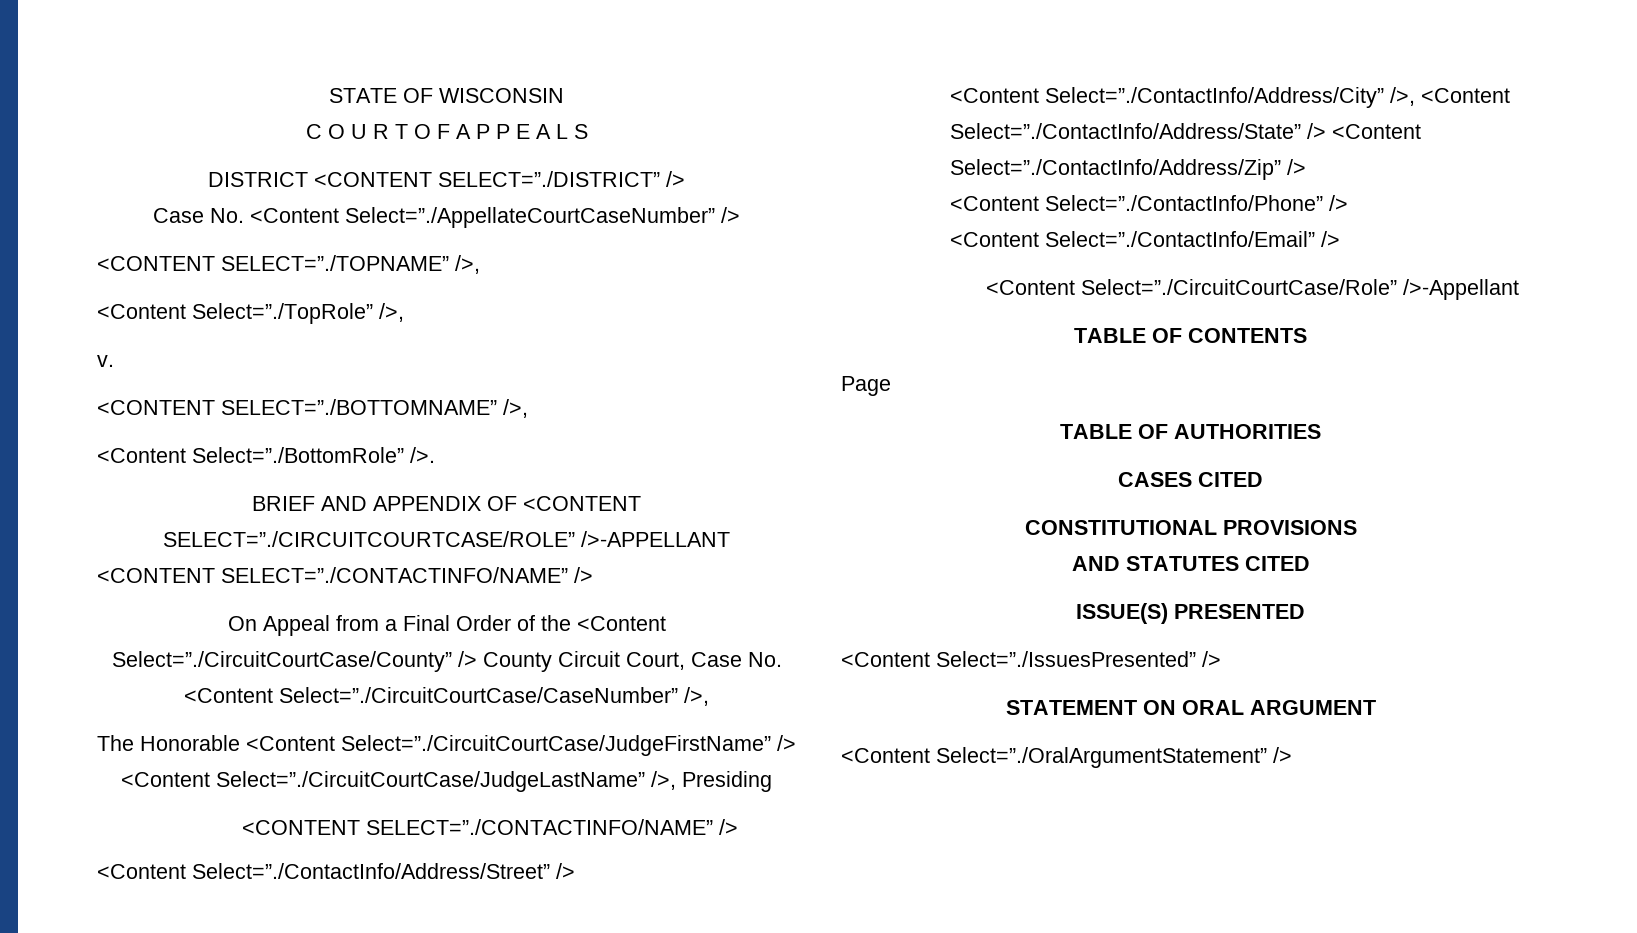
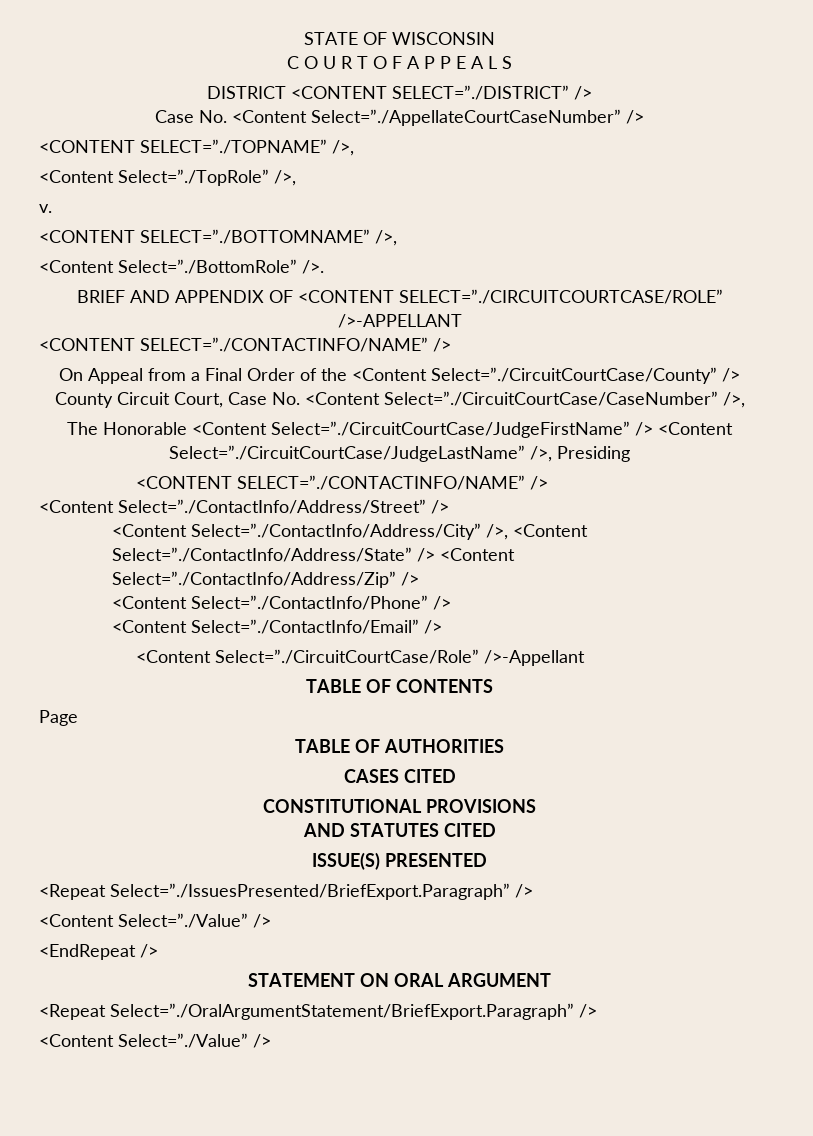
[841,651,1196,667] <Content Select=”./IssuesPresented” -> [39,883,533,900] [39,913,271,928] [39,944,136,960] <Repeat Select=”./IssuesPresented/BriefExport.Paragraph” /> // <Content Select=”./Value” /> // <EndRepeat
[841,747,1267,768] // <Content Select=”./OralArgumentStatement” -> [39,1003,597,1020] [39,1033,248,1048] // <Repeat Select=”./OralArgumentStatement/BriefExport.Paragraph” /> // <Content Select=”./Value”

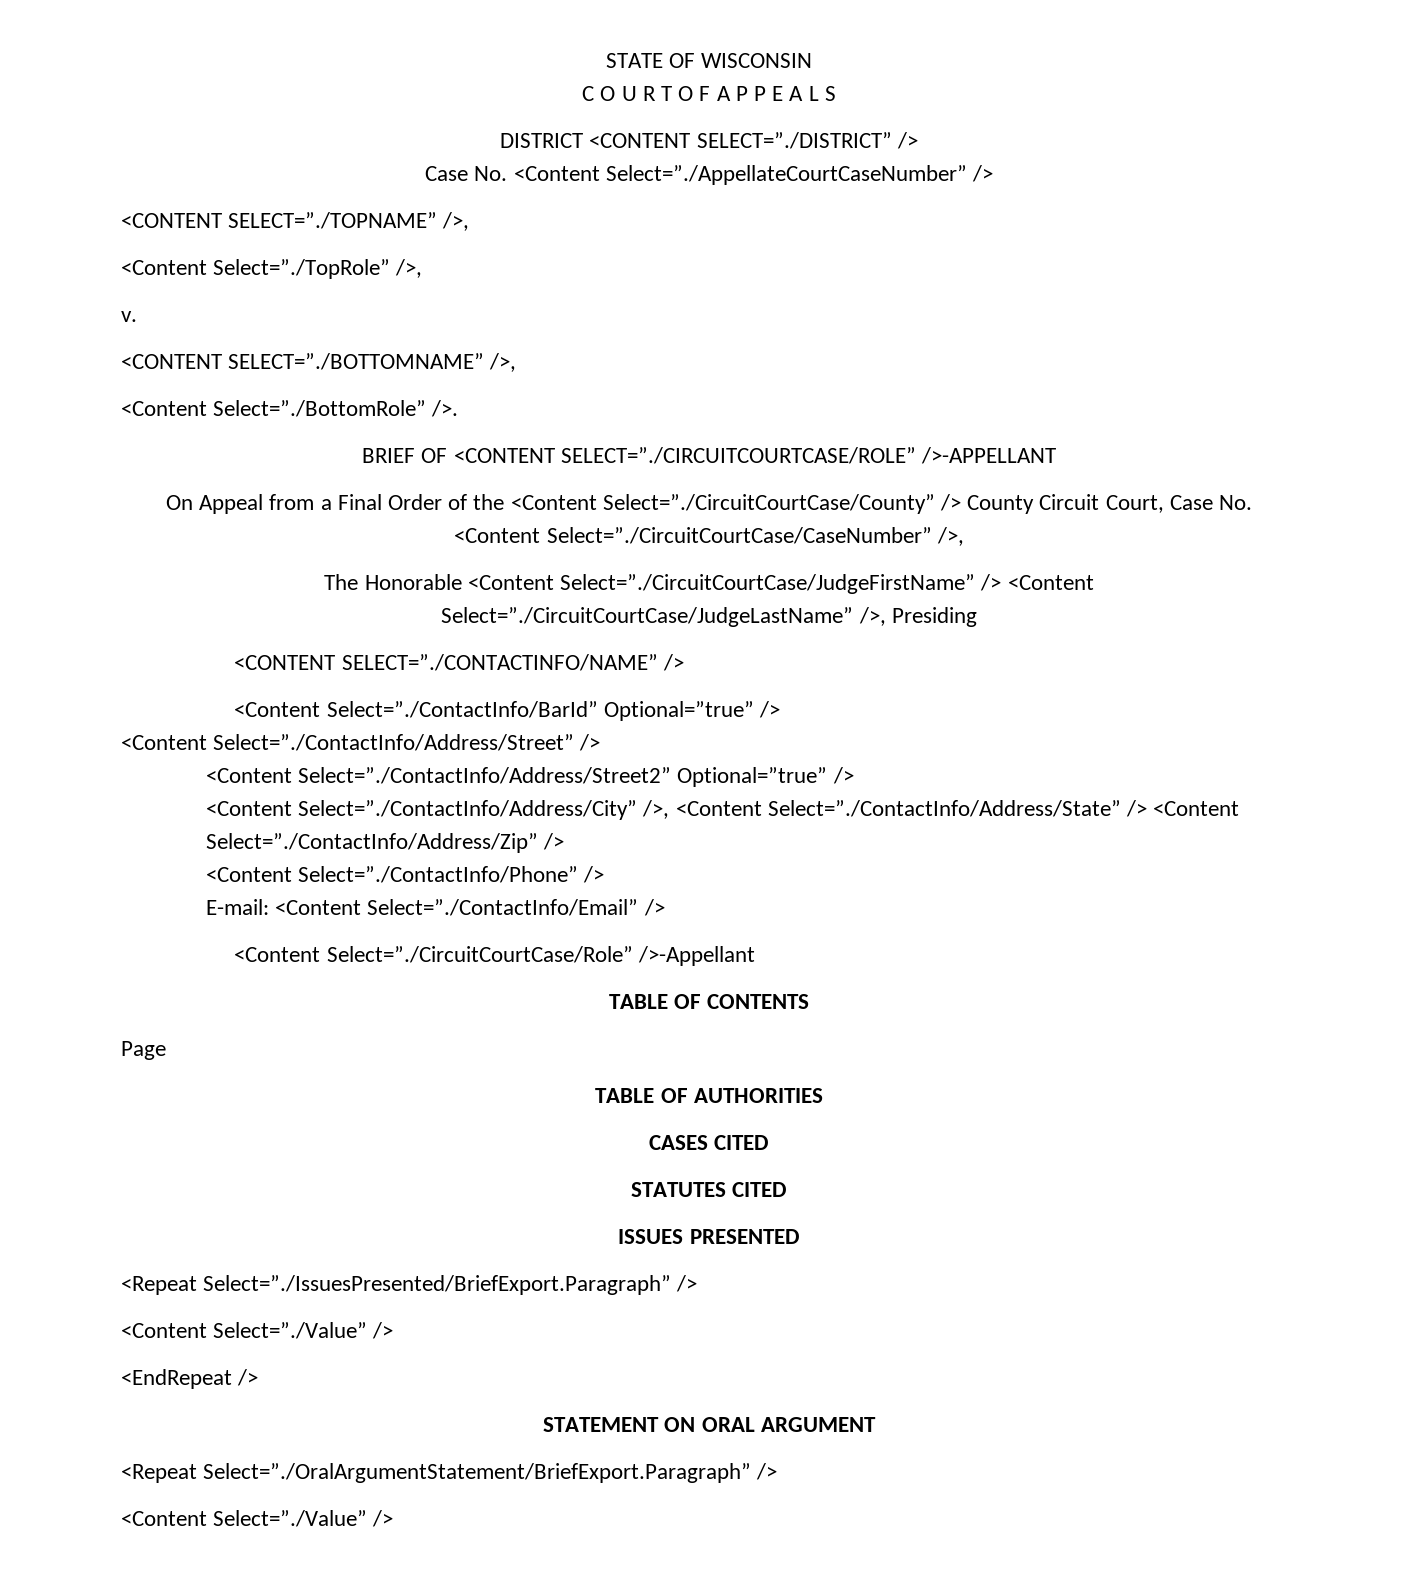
[129,290,264,303] AND APPENDIX -> (416, 455) none
[39,337,451,352] // <CONTENT SELECT=”./CONTACTINFO/NAME” /> -> (1056, 455) none
(549, 483) none -> [234,701,780,721] // <Content Select=”./ContactInfo/BarId” Optional=”true” />
(449, 507) none -> [206,767,854,787] // <Content Select=”./ContactInfo/Address/Street2” Optional=”true” />
(452, 603) none -> [206,899,270,915] E-mail:
[263,799,536,813] [302,823,345,837] CONSTITUTIONAL PROVISIONS // AND -> (770, 1142) none
[312,852,380,870] ISSUE(S) -> [618,1229,684,1244] ISSUES

